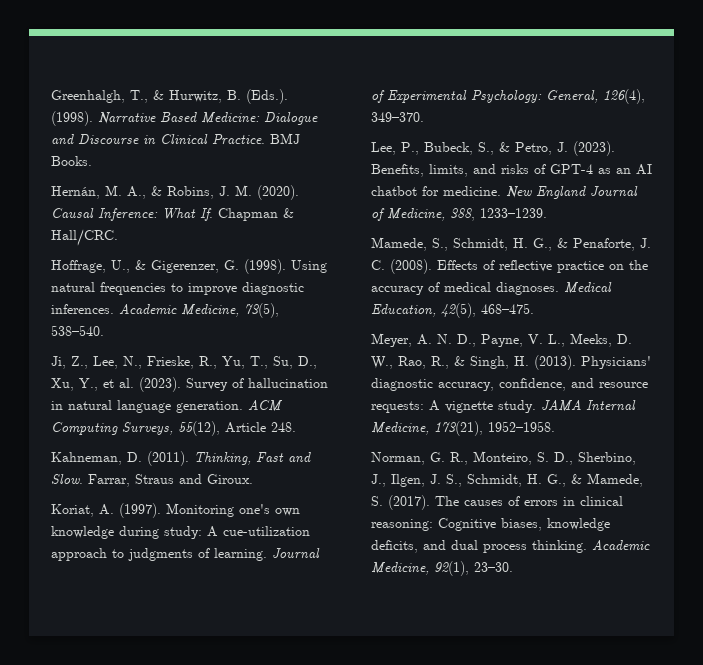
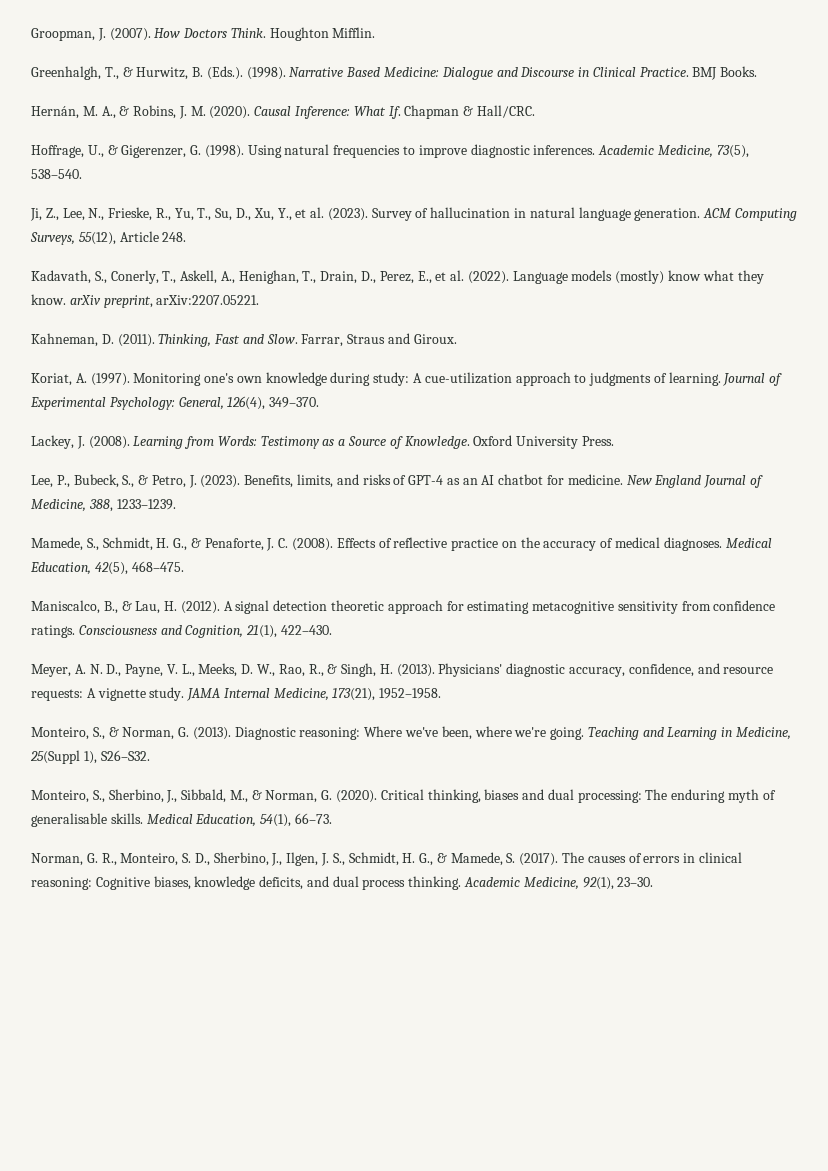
(51, 96) none -> [31,27,376,41] Groopman, J. (2007). How Doctors Think. Houghton Mifflin. //
(296, 427) none -> [31,270,764,284] [31,294,260,308] // Kadavath, S., Conerly, T., Askell, A., Henighan, T., Drain, D., Perez, E., et al. (2022). Language models (mostly) know what they know. arXiv preprint, arXiv:2207.05221.
(424, 117) none -> [31,435,614,449] // Lackey, J. (2008). Learning from Words: Testimony as a Source of Knowledge. Oxford University Press.
(534, 308) none -> [31,600,776,614] [31,625,332,638] // Maniscalco, B., & Lau, H. (2012). A signal detection theoretic approach for estimating metacognitive sensitivity from confidence ratings. Consciousness and Cognition, 21(1), 422–430.
(555, 426) none -> [31,726,792,740] [30,750,150,764] [31,789,776,803] [31,813,332,827] // Monteiro, S., & Norman, G. (2013). Diagnostic reasoning: Where we've been, where we're going. Teaching and Learning in Medicine, 25(Suppl 1), S26–S32. // Monteiro, S., Sherbino, J., Sibbald, M., & Norman, G. (2020). Critical thinking, biases and dual processing: The enduring myth of generalisable skills. Medical Education, 54(1), 66–73.

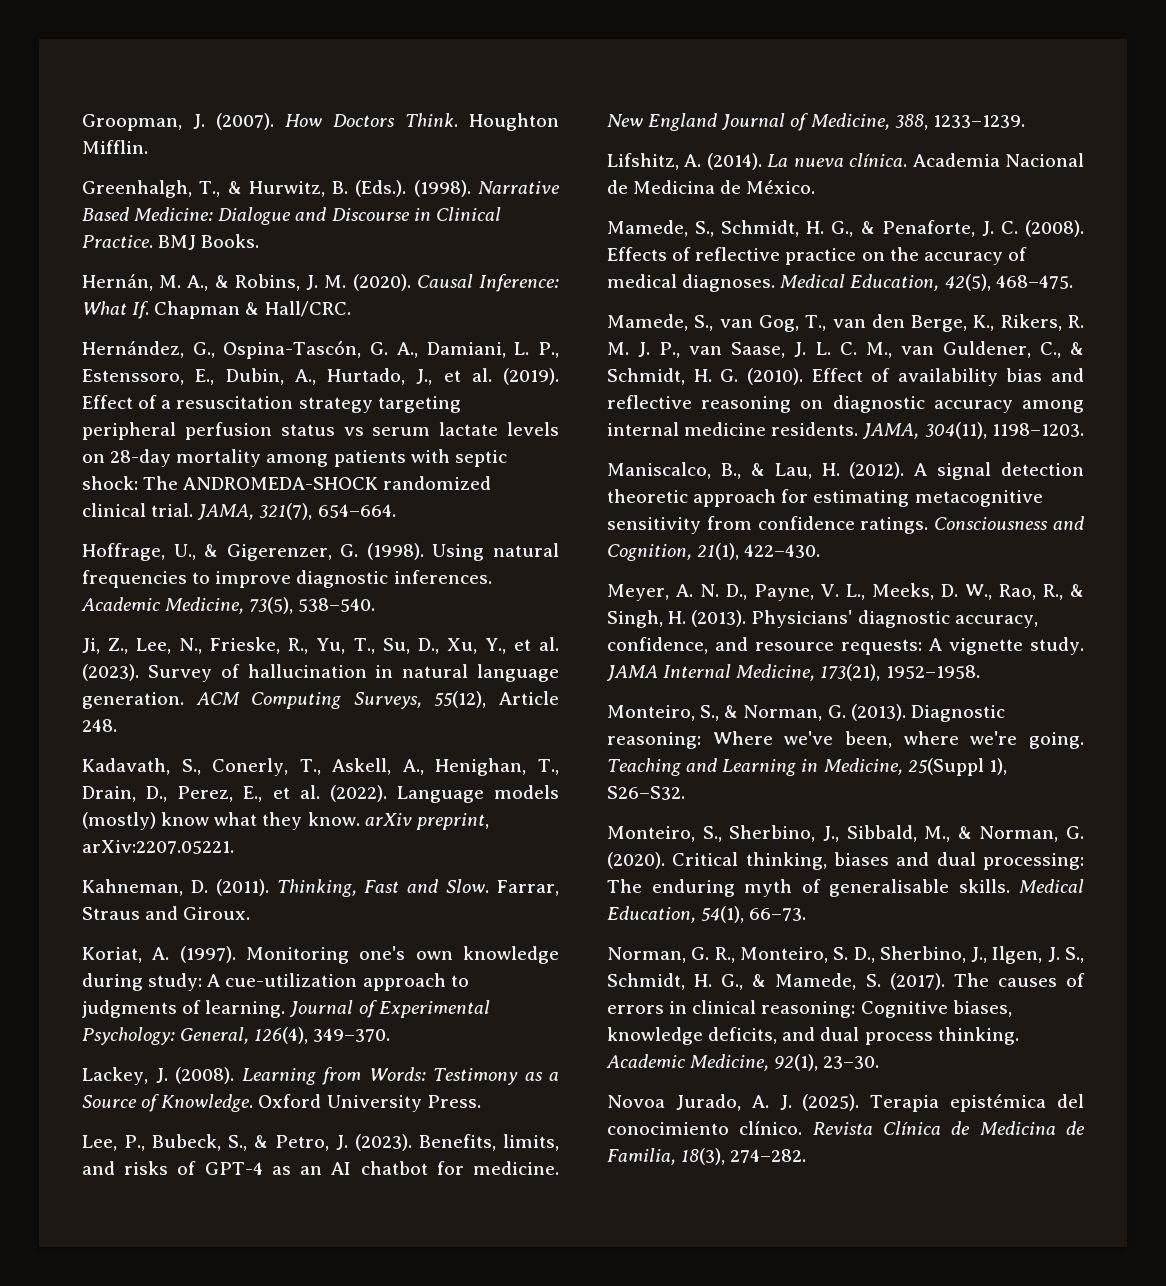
(535, 111) none -> [82,340,560,359] [82,368,559,385] [82,395,461,413] [82,422,559,440] [82,449,507,467] [82,476,492,490] [82,503,396,520] // Hernández, G., Ospina-Tascón, G. A., Damiani, L. P., Estenssoro, E., Dubin, A., Hurtado, J., et al. (2019). Effect of a resuscitation strategy targeting peripheral perfusion status vs serum lactate levels on 28-day mortality among patients with septic shock: The ANDROMEDA-SHOCK randomized clinical trial. JAMA, 321(7), 654–664.
(176, 504) none -> [607,153,1084,170] [607,180,816,194] // Lifshitz, A. (2014). La nueva clínica. Academia Nacional de Medicina de México.
(184, 566) none -> [607,314,1084,332] [607,341,1084,358] [607,368,1084,386] [607,395,1084,413] [607,422,1084,439] // Mamede, S., van Gog, T., van den Berge, K., Rikers, R. M. J. P., van Saase, J. L. C. M., van Guldener, C., & Schmidt, H. G. (2010). Effect of availability bias and reflective reasoning on diagnostic accuracy among internal medicine residents. JAMA, 304(11), 1198–1203.
(654, 882) none -> [607,1094,1084,1112] [607,1121,1085,1135] [607,1148,807,1165] // Novoa Jurado, A. J. (2025). Terapia epistémica del conocimiento clínico. Revista Clínica de Medicina de Familia, 18(3), 274–282.

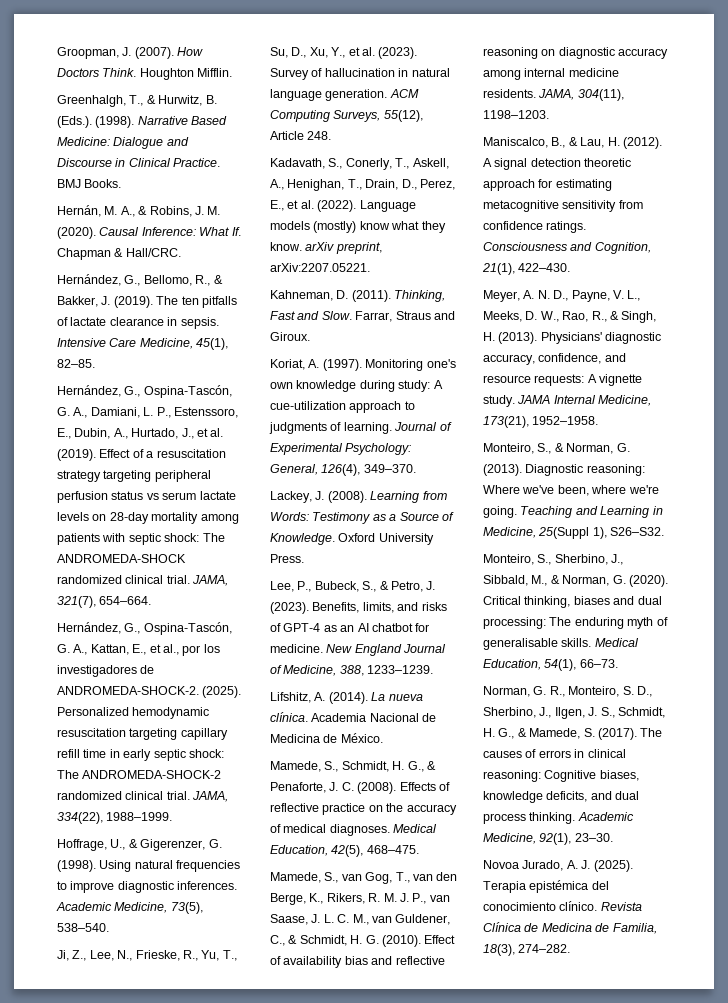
(351, 309) none -> [57,274,223,286] [57,296,237,308] [57,317,219,329] [57,338,229,350] [57,359,95,368] // Hernández, G., Bellomo, R., & Bakker, J. (2019). The ten pitfalls of lactate clearance in sepsis. Intensive Care Medicine, 45(1), 82–85.
(396, 511) none -> [57,622,232,635] [57,644,220,656] [57,665,155,677] [57,686,242,698] [57,707,210,719] [57,728,228,740] [57,749,224,761] [57,770,222,779] [57,791,229,802] [57,812,173,824] // Hernández, G., Ospina-Tascón, G. A., Kattan, E., et al., por los investigadores de ANDROMEDA-SHOCK-2. (2025). Personalized hemodynamic resuscitation targeting capillary refill time in early septic shock: The ANDROMEDA-SHOCK-2 randomized clinical trial. JAMA, 334(22), 1988–1999.

